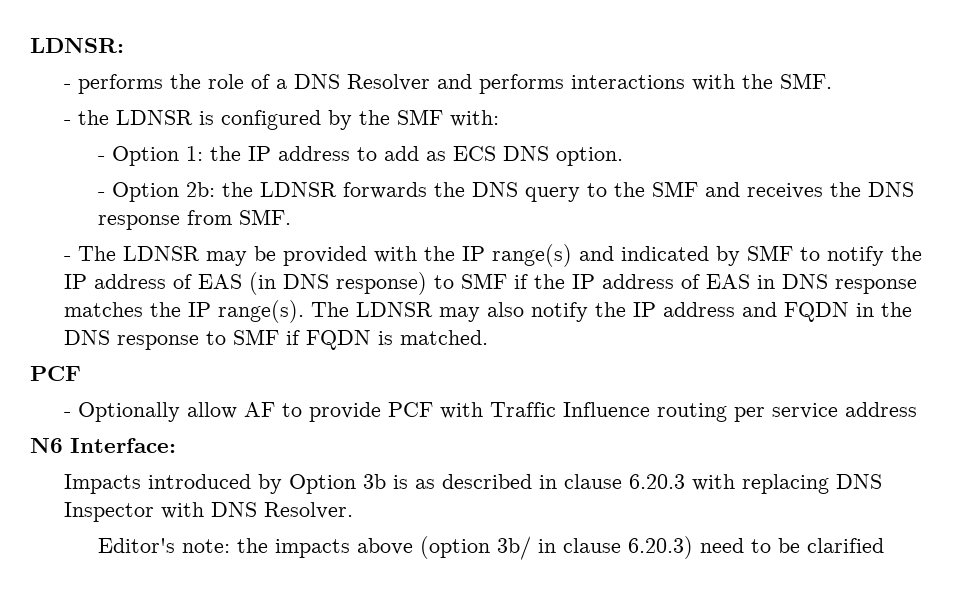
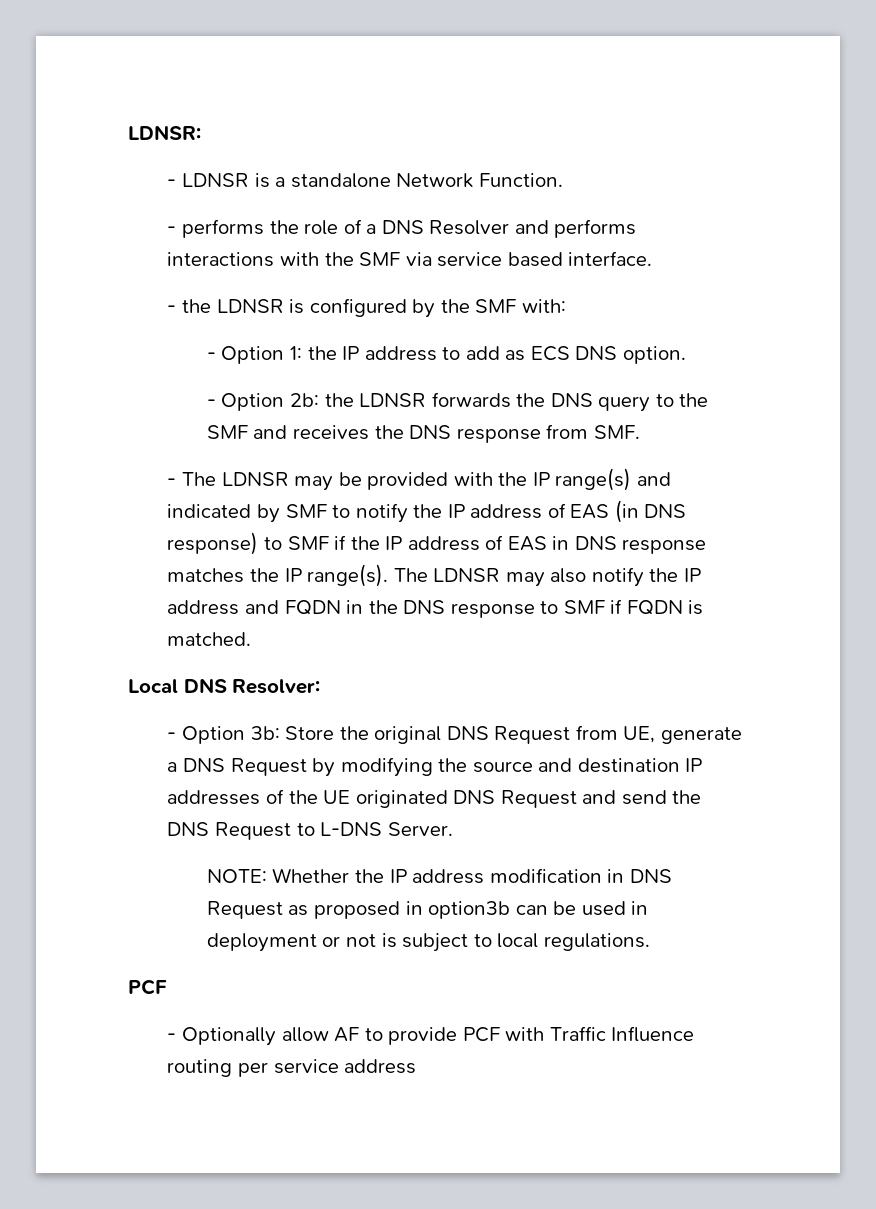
(124, 45) none -> [167,173,563,188] // - LDNSR is a standalone Network Function.
[780,73,833,89] SMF. -> [359,251,653,267] SMF via service based interface.
(489, 337) none -> [128,678,321,694] [167,725,742,744] [167,757,703,777] [167,789,702,808] [167,822,453,840] [206,868,672,884] [206,901,649,919] [206,933,650,952] // Local DNS Resolver: // - Option 3b: Store the original DNS Request from UE, generate a DNS Request by modifying the source and destination IP addresses of the UE originated DNS Request and send the DNS Request to L-DNS Server. // NOTE: Whether the IP address modification in DNS Request as proposed in option3b can be used in deployment or not is subject to local regulations.
[30,438,176,453] [64,474,883,494] [64,502,354,522] [98,536,885,560] // N6 Interface: // Impacts introduced by Option 3b is as described in clause 6.20.3 with replacing DNS Inspector with DNS Resolver. // Editor's note: the impacts above (option 3b/ in clause 6.20.3) need to be clarified -> (417, 1066) none

